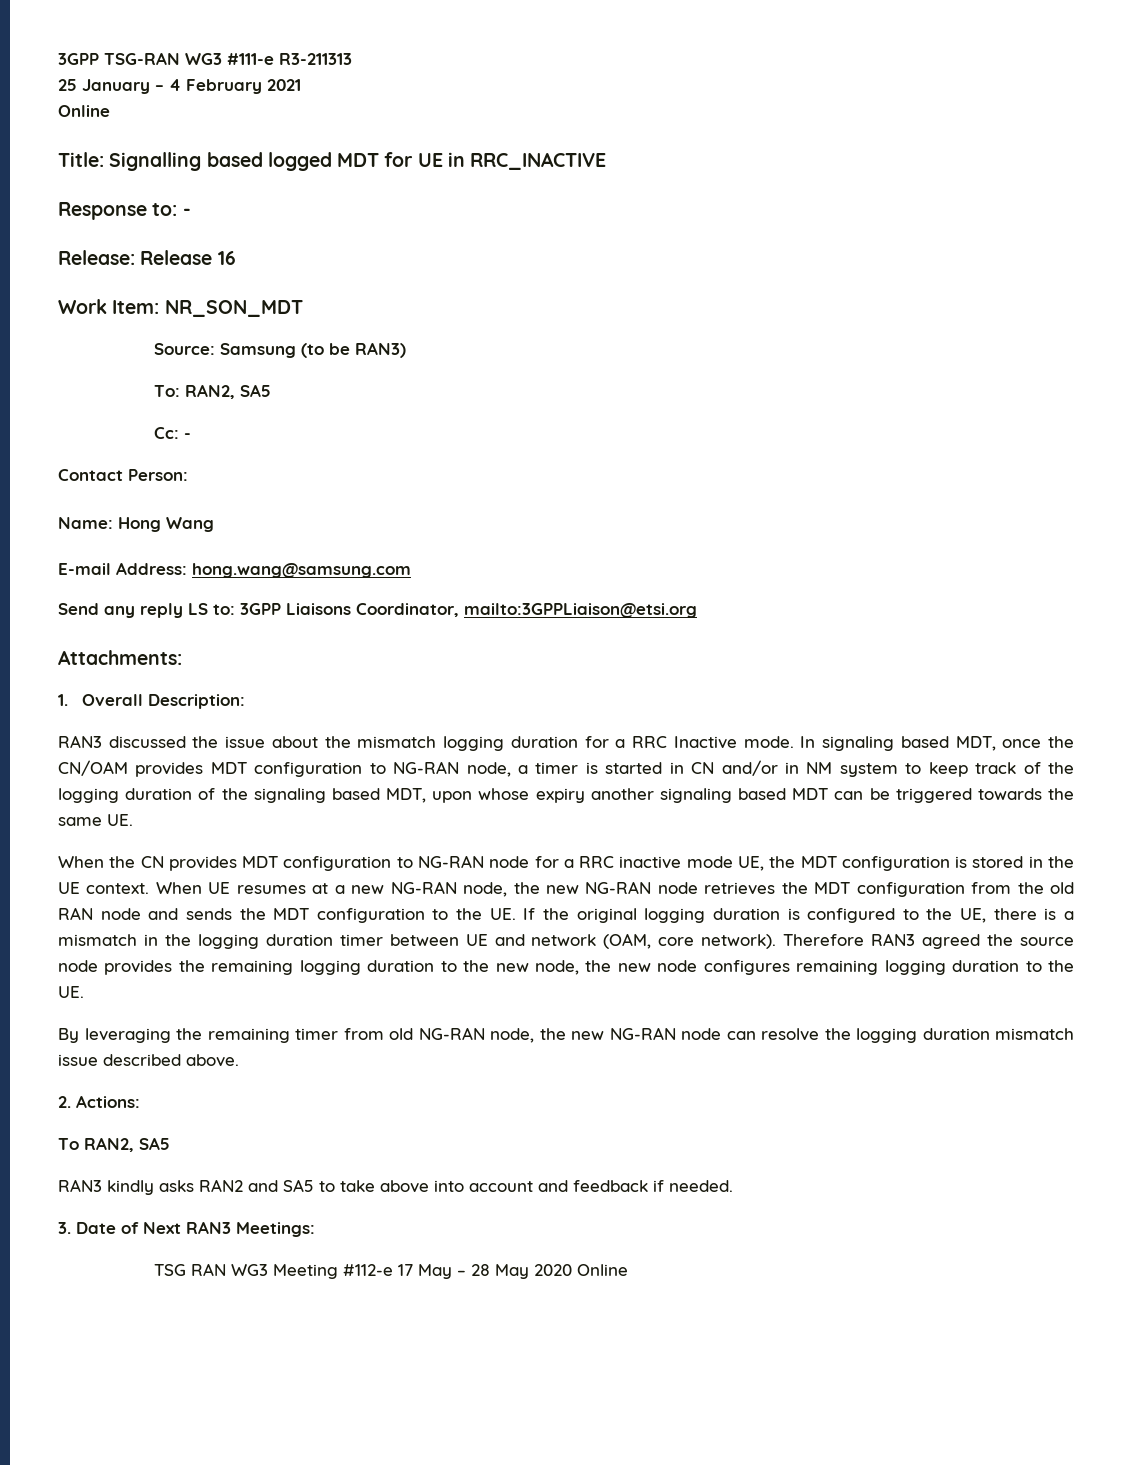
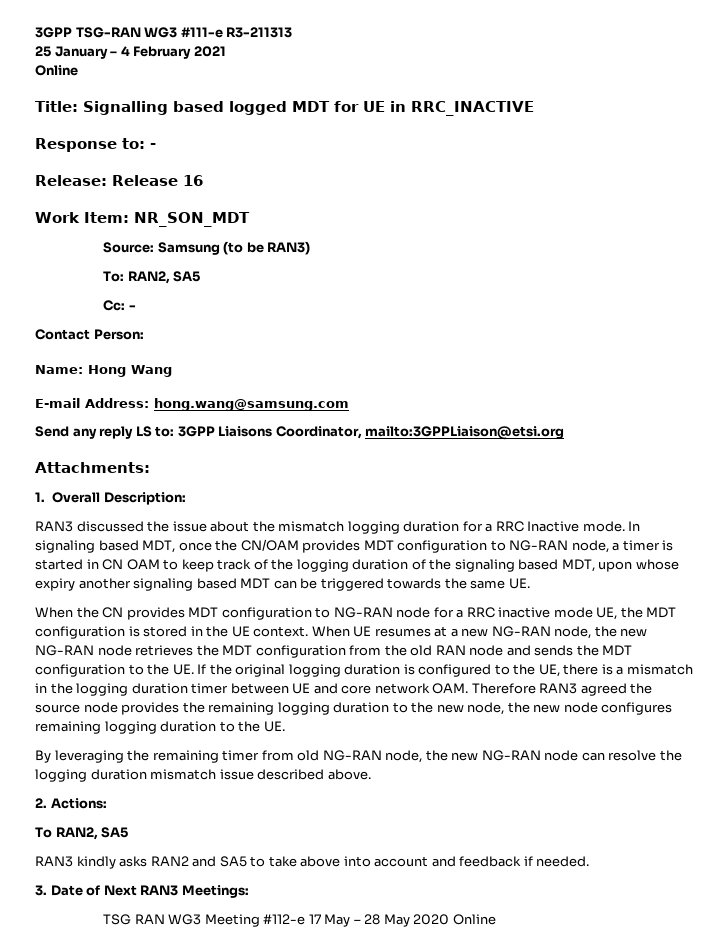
[721,760,898,777] and/or in NM system -> [126,559,160,570] OAM
[531,933,777,949] network (OAM, core network). -> [341,683,469,694] core network OAM.

